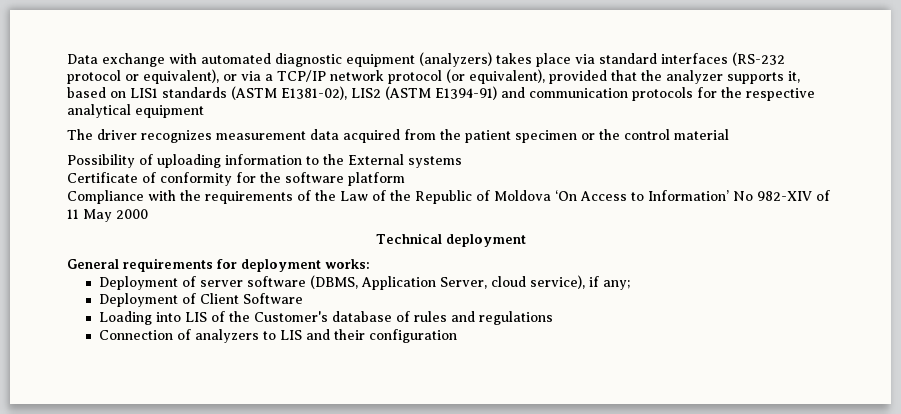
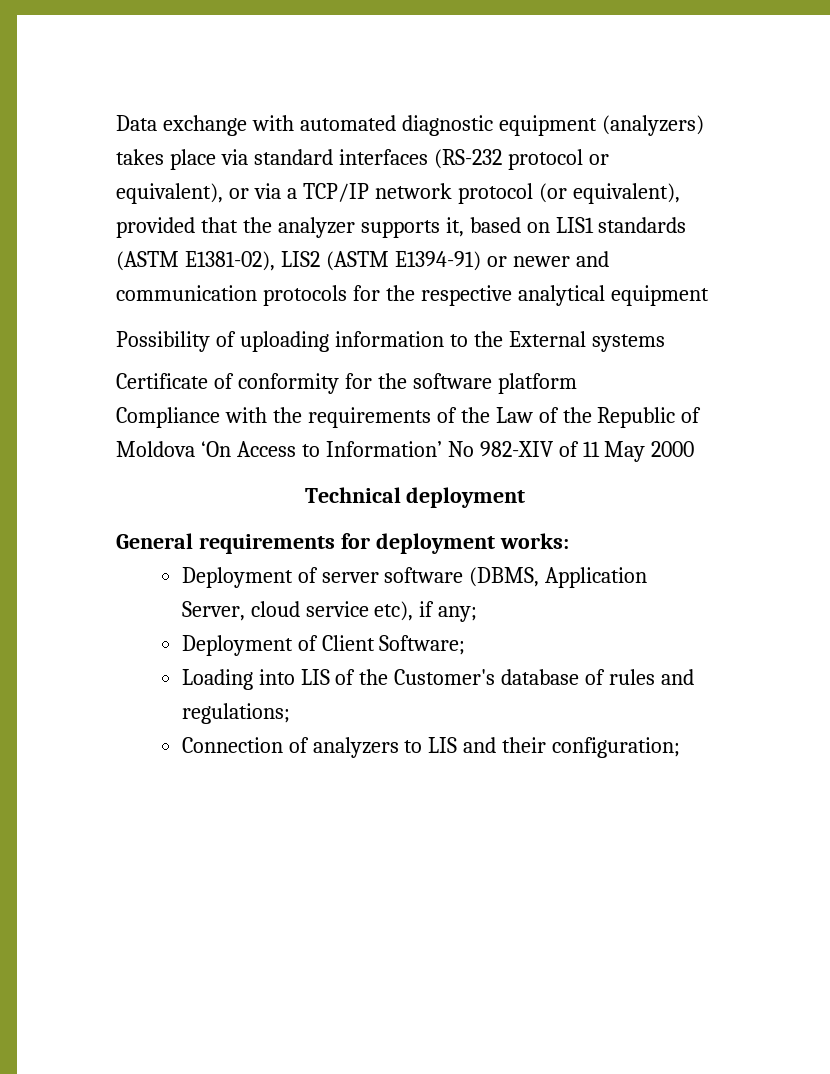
(497, 93) none -> [486,256,570,267] or newer
[67,129,729,143] // The driver recognizes measurement data acquired from the patient specimen or the control material -> (709, 295) none
[529,275,585,289] service), -> [305,601,414,621] service etc),
[242,293,303,304] Software -> [379,635,466,655] Software;
[478,311,553,325] regulations -> [181,703,290,724] regulations;
[368,329,457,343] configuration -> [552,737,681,758] configuration;

